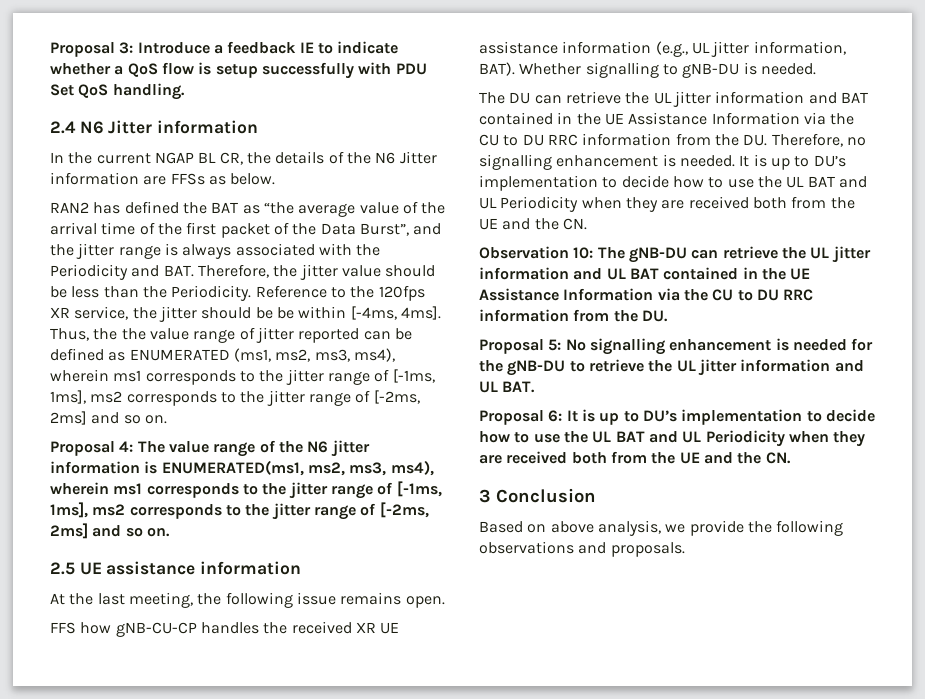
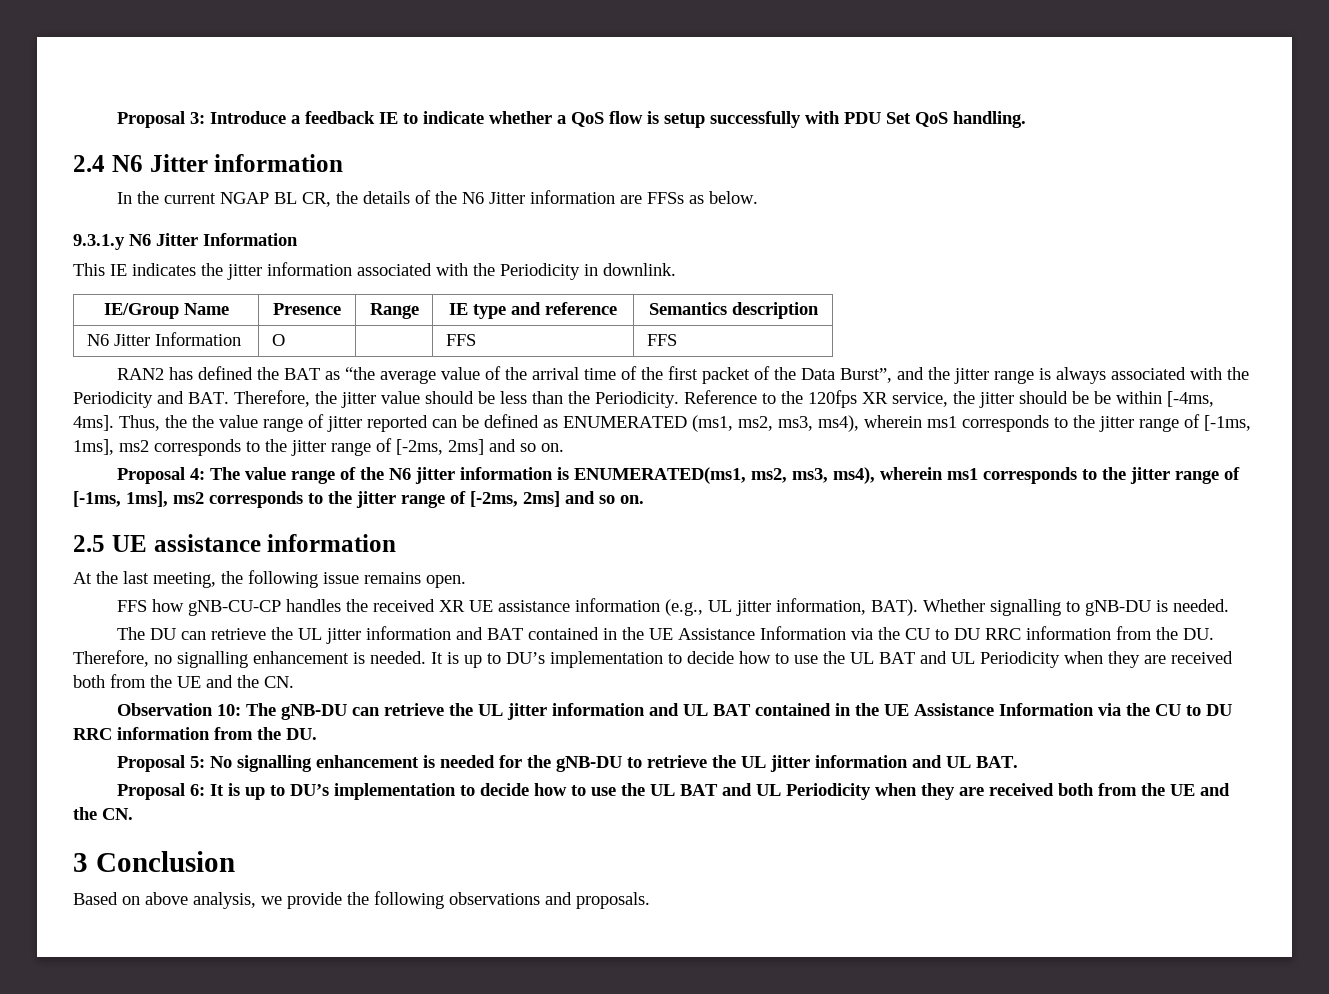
(276, 179) none -> [73,233,298,250] [73,262,676,280] [103,303,229,319] [273,303,341,315] [369,303,419,319] [449,302,617,319] [648,302,819,319] [86,332,241,346] [271,334,285,346] [445,334,476,346] [646,334,677,346] // 9.3.1.y N6 Jitter Information // This IE indicates the jitter information associated with the Periodicity in downlink. // IE/Group Name | Presence | Range | IE type and reference | Semantics description // N6 Jitter Information | O | | FFS | FFS

